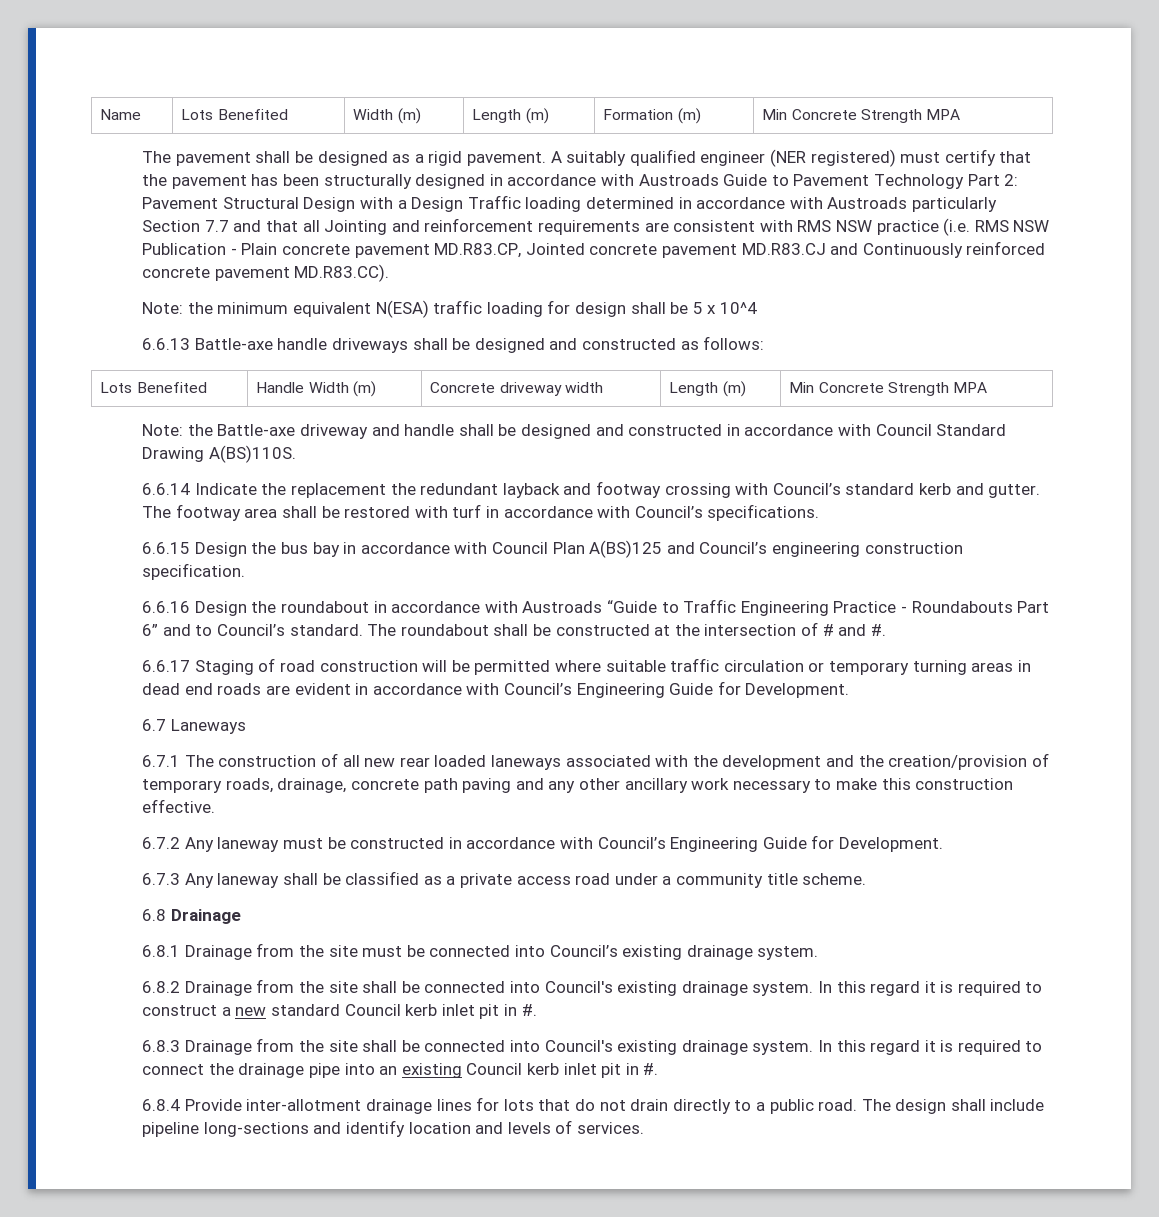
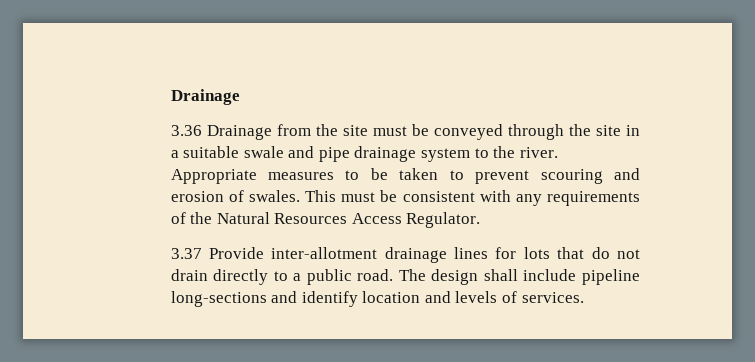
[100,109,142,120] [181,109,288,120] [353,108,421,124] [472,108,549,124] [603,108,701,124] [762,109,960,123] [142,149,1032,167] [142,174,1019,189] [142,195,997,212] [142,218,1050,236] [142,241,1046,258] [142,264,390,282] [142,300,757,318] [142,336,765,353] [100,382,207,393] [256,381,376,397] [430,382,603,396] [669,381,746,397] [789,382,987,396] [142,424,1007,439] [142,445,296,463] [142,481,1041,498] [142,504,820,521] [142,540,963,558] [142,563,246,580] [142,599,1050,616] [142,622,886,636] [142,658,1031,675] [142,681,850,698] [142,719,246,734] [142,753,1049,770] [142,778,1014,793] [142,799,216,813] [142,835,943,852] [142,871,867,888] [142,909,167,921] Name | Lots Benefited | Width (m) | Length (m) | Formation (m) | Min Concrete Strength MPA // The pavement shall be designed as a rigid pavement. A suitably qualified engineer (NER registered) must certify that the pavement has been structurally designed in accordance with Austroads Guide to Pavement Technology Part 2: Pavement Structural Design with a Design Traffic loading determined in accordance with Austroads particularly Section 7.7 and that all Jointing and reinforcement requirements are consistent with RMS NSW practice (i.e. RMS NSW Publication - Plain concrete pavement MD.R83.CP, Jointed concrete pavement MD.R83.CJ and Continuously reinforced concrete pavement MD.R83.CC). // Note: the minimum equivalent N(ESA) traffic loading for design shall be 5 x 10^4 // 6.6.13 Battle-axe handle driveways shall be designed and constructed as follows: // Lots Benefited | Handle Width (m) | Concrete driveway width | Length (m) | Min Concrete Strength MPA // Note: the Battle-axe driveway and handle shall be designed and constructed in accordance with Council Standard Drawing A(BS)110S. // 6.6.14 Indicate the replacement the redundant layback and footway crossing with Council’s standard kerb and gutter. The footway area shall be restored with turf in accordance with Council’s specifications. // 6.6.15 Design the bus bay in accordance with Council Plan A(BS)125 and Council’s engineering construction specification. // 6.6.16 Design the roundabout in accordance with Austroads “Guide to Traffic Engineering Practice - Roundabouts Part 6” and to Council’s standard. The roundabout shall be constructed at the intersection of # and #. // 6.6.17 Staging of road construction will be permitted where suitable traffic circulation or temporary turning areas in dead end roads are evident in accordance with Council’s Engineering Guide for Development. // 6.7 Laneways // 6.7.1 The construction of all new rear loaded laneways associated with the development and the creation/provision of temporary roads, drainage, concrete path paving and any other ancillary work necessary to make this construction effective. // 6.7.2 Any laneway must be constructed in accordance with Council’s Engineering Guide for Development. // 6.7.3 Any laneway shall be classified as a private access road under a community title scheme. // 6.8 -> (170, 97) none
[142,945,181,957] 6.8.1 -> [170,125,202,136] 3.36
[429,945,819,960] [142,979,1043,996] [142,1004,537,1019] [142,1038,1043,1055] [142,1063,659,1078] [142,1099,181,1111] connected into Council’s existing drainage system. // 6.8.2 Drainage from the site shall be connected into Council's existing drainage system. In this regard it is required to construct a new standard Council kerb inlet pit in #. // 6.8.3 Drainage from the site shall be connected into Council's existing drainage system. In this regard it is required to connect the drainage pipe into an existing Council kerb inlet pit in #. // 6.8.4 -> [433,124,640,140] [170,146,558,162] [170,168,640,184] [170,190,640,206] [170,212,481,228] [170,248,202,259] conveyed through the site in a suitable swale and pipe drainage system to the river. Appropriate measures to be taken to prevent scouring and erosion of swales. This must be consistent with any requirements of the Natural Resources Access Regulator. // 3.37

